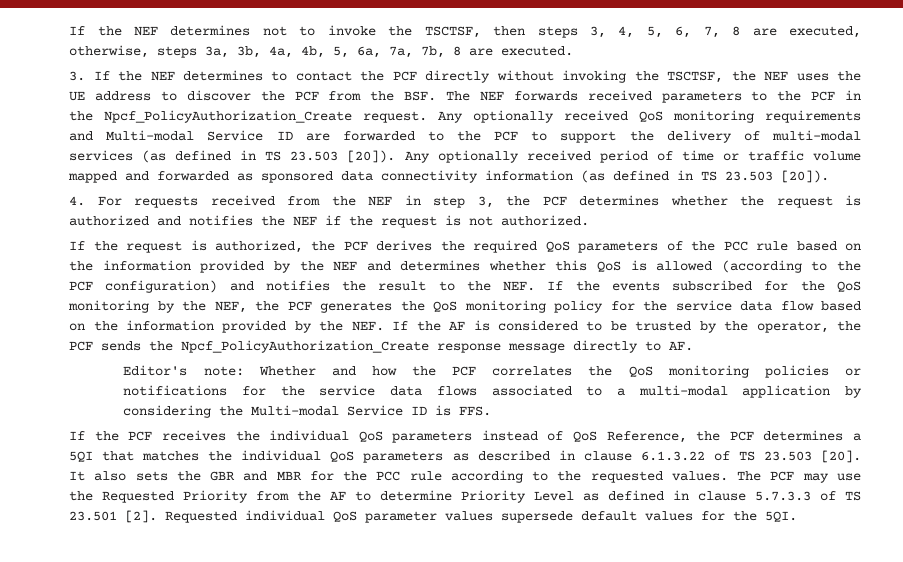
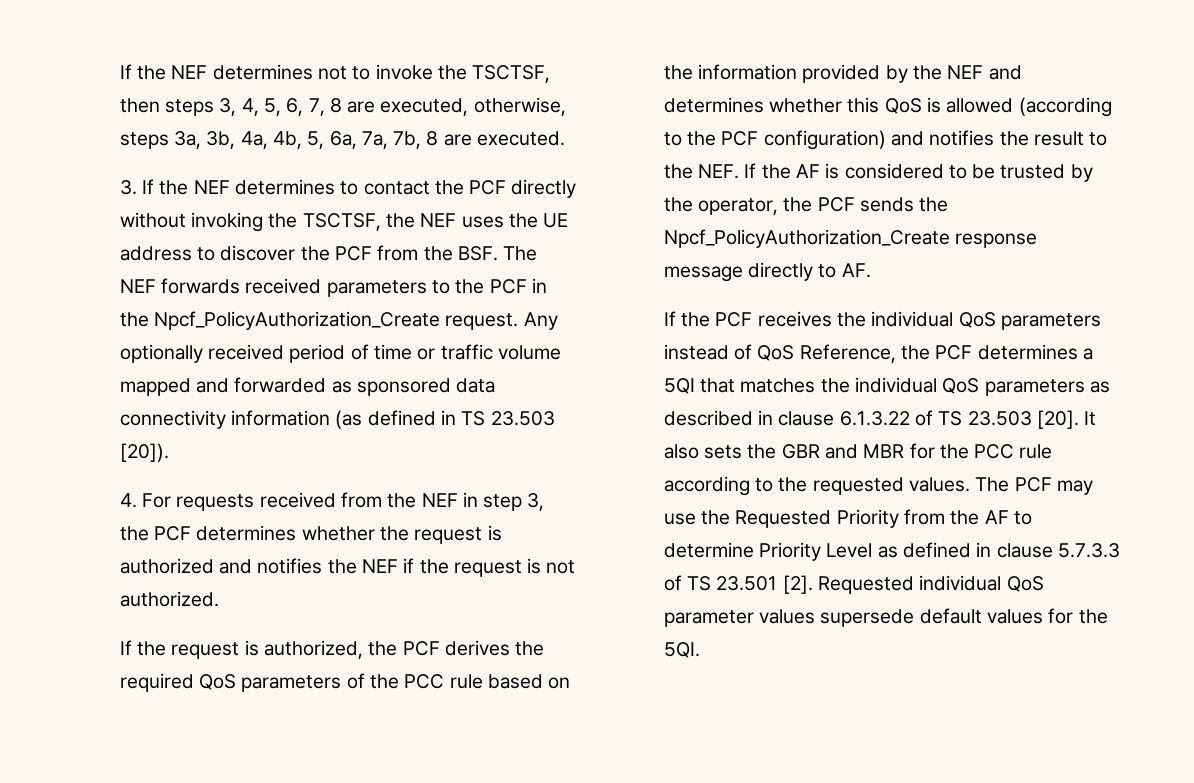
[639,110,862,123] [69,130,861,143] [69,150,591,163] QoS monitoring requirements and Multi-modal Service ID are forwarded to the PCF to support the delivery of multi-modal services (as defined in TS 23.503 [20]). Any optionally received -> (285, 352) none
[611,280,861,292] [68,300,861,313] [69,320,441,333] events subscribed for the QoS monitoring by the NEF, the PCF generates the QoS monitoring policy for the service data flow based on the information provided by the NEF. If the -> (791, 171) none
[123,365,861,378] [123,385,862,398] [123,405,492,418] // Editor's note: Whether and how the PCF correlates the QoS monitoring policies or notifications for the service data flows associated to a multi-modal application by considering the Multi-modal Service ID is FFS. -> (871, 270) none

